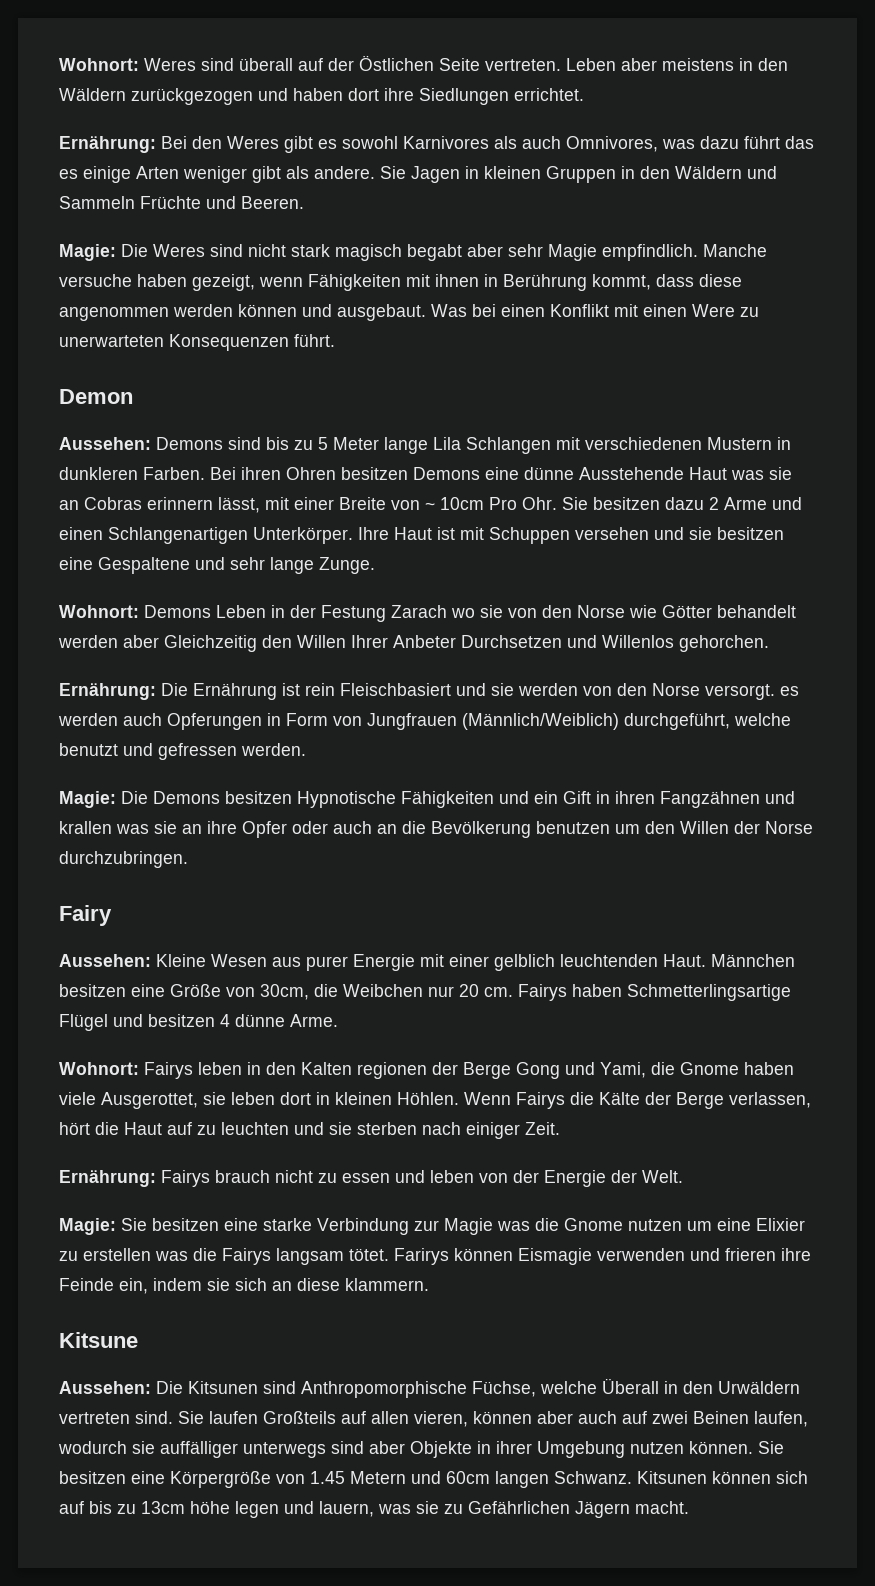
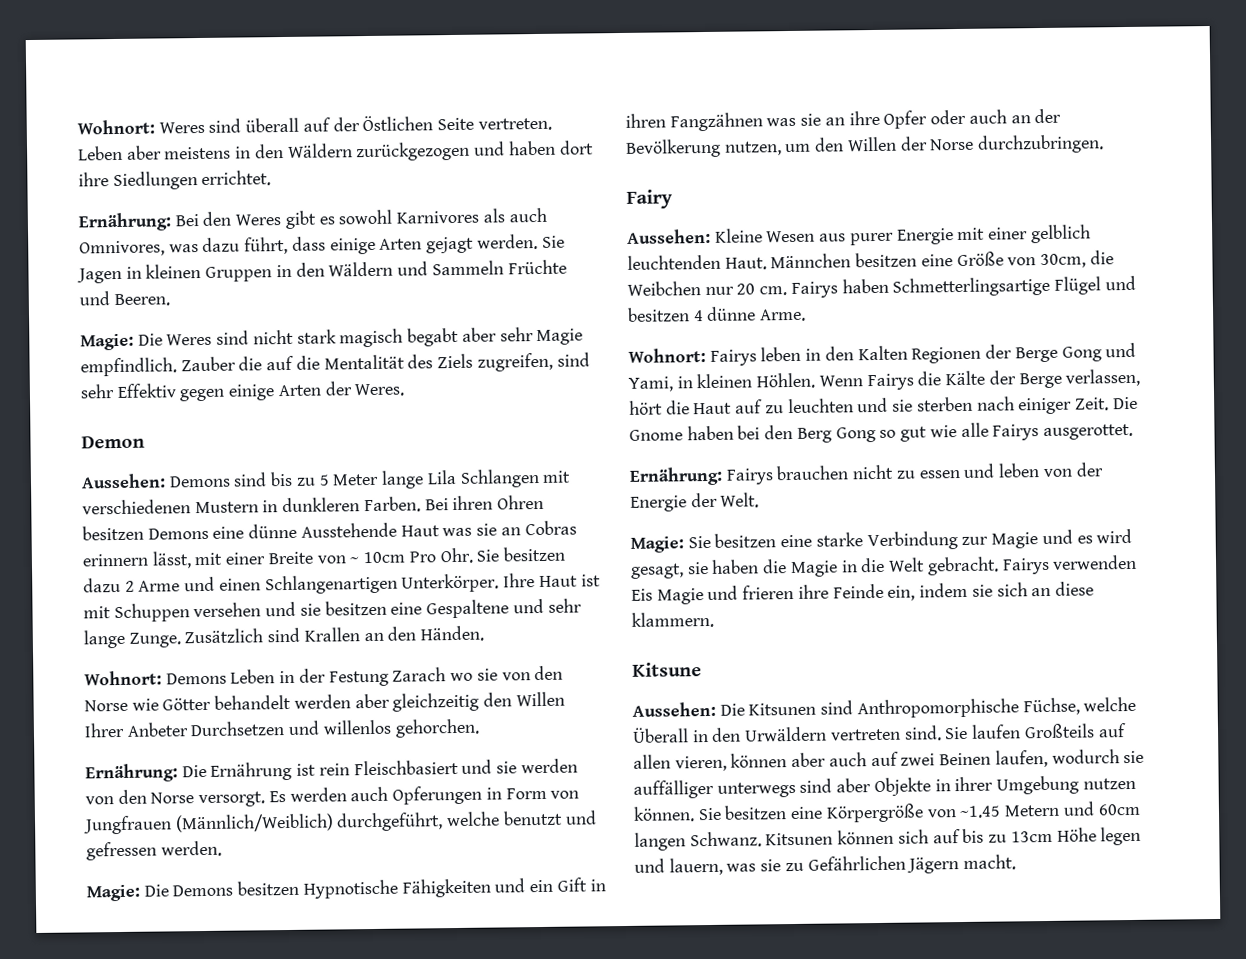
[744,136,814,149] [59,166,375,183] führt das es einige Arten weniger gibt als andere. -> [244,234,538,255] führt, dass einige Arten gejagt werden.
[703,244,767,257] [59,274,742,291] [59,304,759,321] [59,334,335,351] Manche versuche haben gezeigt, wenn Fähigkeiten mit ihnen in Berührung kommt, dass diese angenommen werden können und ausgebaut. Was bei einen Konflikt mit einen Were zu unerwarteten Konsequenzen führt. -> [180,352,590,372] [80,381,405,402] Zauber die auf die Mentalität des Ziels zugreifen, sind sehr Effektiv gegen einige Arten der Weres.
(375, 565) none -> [184,625,485,644] Zusätzlich sind Krallen an den Händen.
[164,635,257,652] Gleichzeitig -> [392,692,480,712] gleichzeitig
[602,635,674,648] Willenlos -> [322,719,392,735] willenlos
[780,686,799,696] es -> [268,791,286,803] Es
[765,791,795,804] [59,821,112,834] und krallen -> (763, 122) none
[402,821,610,838] die Bevölkerung benutzen -> [1034,108,1062,124] [625,138,782,158] der Bevölkerung nutzen,
[357,1062,427,1079] regionen -> [911,346,982,364] Regionen
[651,1062,794,1075] [59,1092,311,1109] die Gnome haben viele Ausgerottet, sie leben dort -> (673, 384) none
(560, 1128) none -> [1112,396,1138,410] [629,422,1133,443] Die Gnome haben bei den Berg Gong so gut wie alle Fairys ausgerottet.
[215,1170,270,1183] brauch -> [776,465,850,481] brauchen
[497,1218,805,1231] [59,1248,685,1265] was die Gnome nutzen um eine Elixier zu erstellen was die Fairys langsam tötet. Farirys können Eismagie verwenden -> [1041,528,1133,545] [631,554,1138,579] [631,588,704,605] und es wird gesagt, sie haben die Magie in die Welt gebracht. Fairys verwenden Eis Magie
[310,1471,345,1484] 1.45 -> [959,805,1002,819] ~1.45
[190,1501,230,1514] höhe -> [1056,827,1097,842] Höhe

